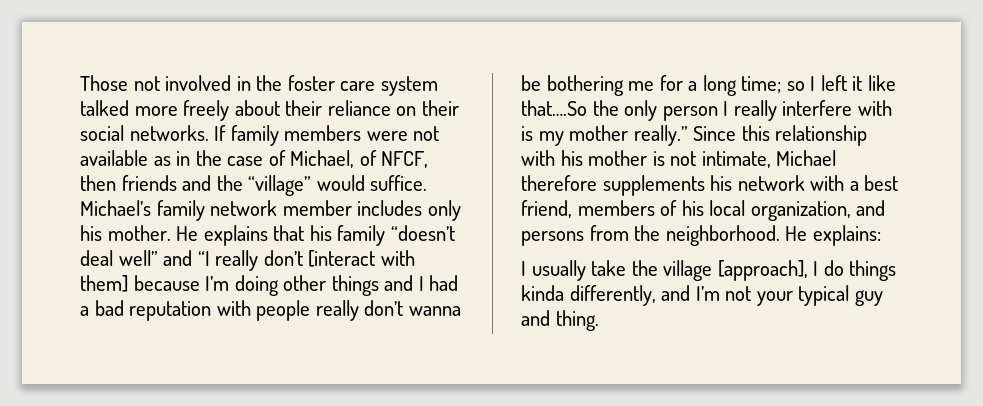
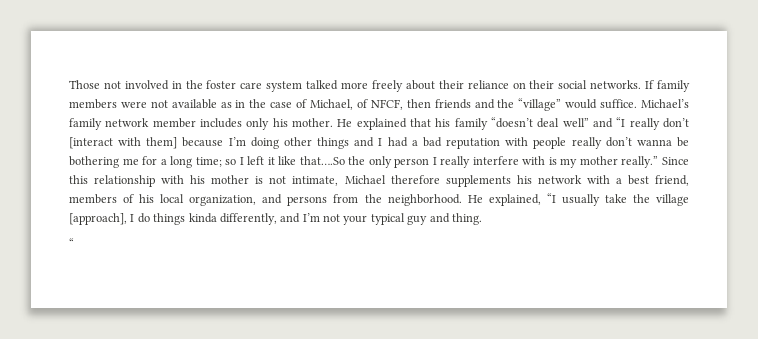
[203,225,268,246] explains -> [356,118,407,130] explained
[812,225,881,246] [521,261,526,276] explains: // I -> [488,193,556,206] explained, “I
(599, 320) none -> [69,238,74,248] // “

